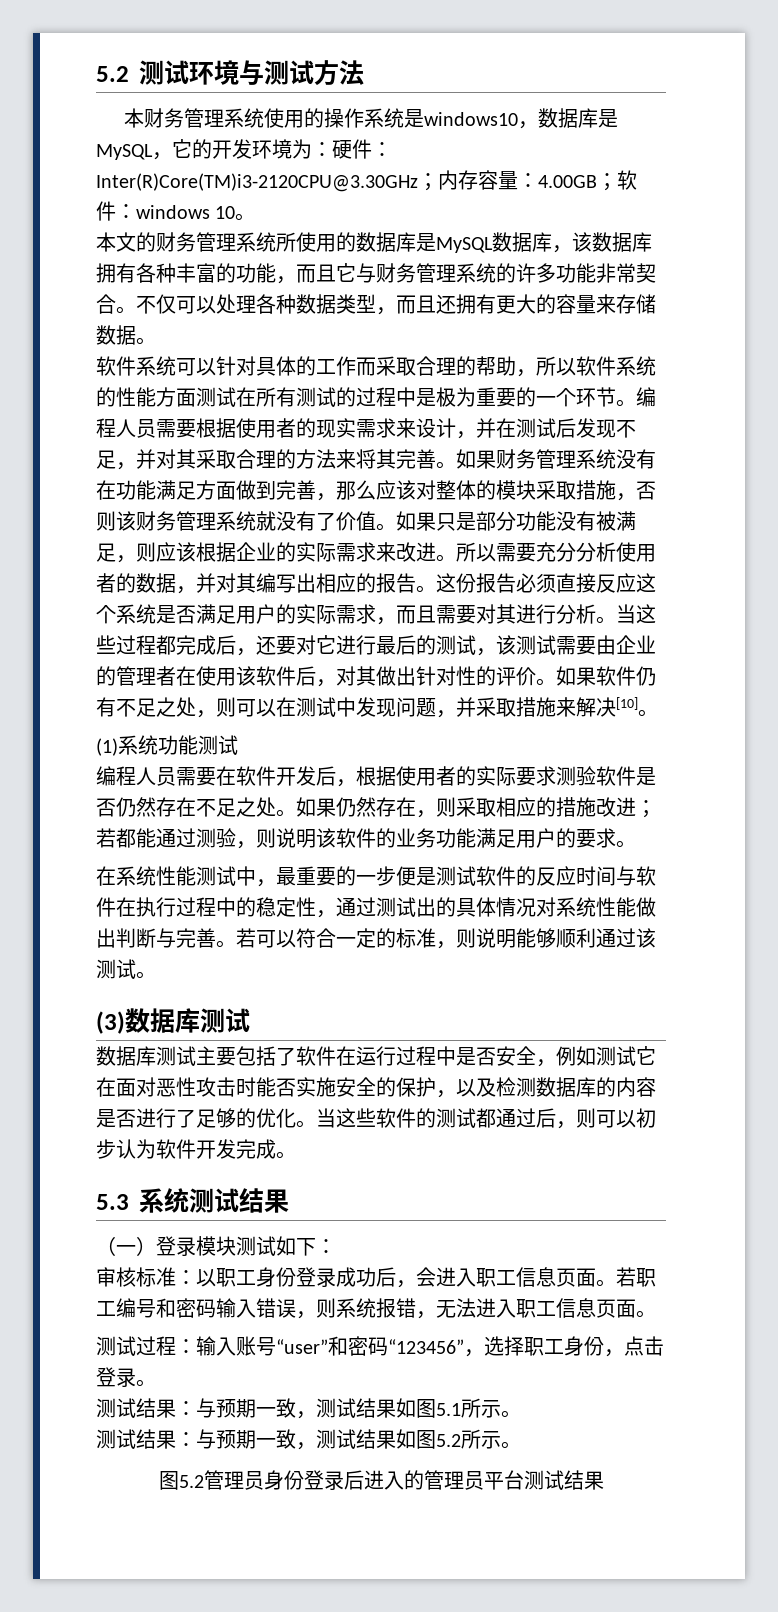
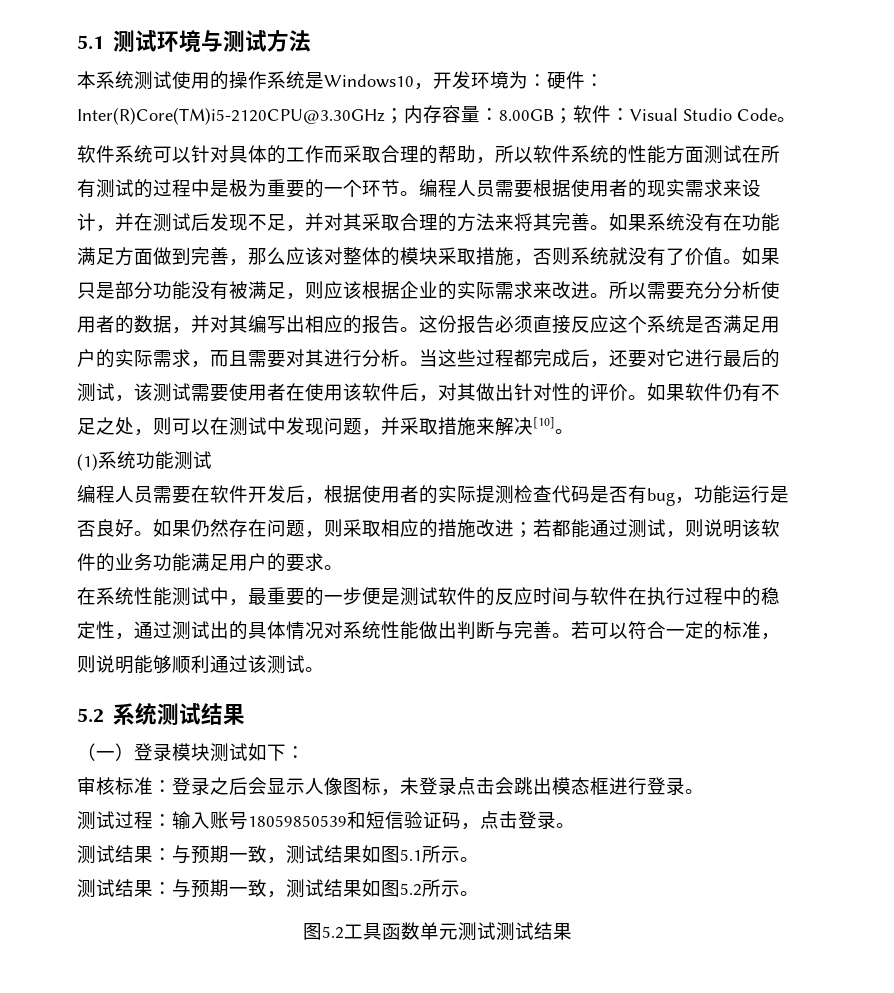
[96,66,129,82] 5.2 -> [77,35,104,50] 5.1
[144,108,265,128] 财务管理系统 -> [96,71,172,90] 系统测试
[424,108,619,129] [96,139,212,160] windows10，数据库是MySQL，它的 -> [324,74,433,90] Windows10，
[96,173,418,192] Inter(R)Core(TM)i3-2120CPU@3.30GHz -> [77,107,385,125] Inter(R)Core(TM)i5-2120CPU@3.30GHz
[538,175,597,188] 4.00GB -> [499,109,554,121] 8.00GB
[136,205,256,221] [96,232,652,253] [96,263,656,284] [96,294,656,315] [96,325,136,345] windows 10。 // 本文的财务管理系统所使用的数据库是MySQL数据库，该数据库拥有各种丰富的功能，而且它与财务管理系统的许多功能非常契合。不仅可以处理各种数据类型，而且还拥有更大的容量来存储数据 -> [630,108,777,121] Visual Studio Code
[496,449,576,469] 财务管理 -> (647, 222) none
[116,511,216,531] 该财务管理 -> (571, 256) none
[596,635,656,655] [96,666,156,686] 由企业的管理 -> [229,383,267,401] 使用
[516,766,656,786] [96,797,276,817] 要求测验软件是否仍然存在不足之处 -> [476,485,789,506] [77,519,134,537] 提测检查代码是否有bug，功能运行是否良好
(416, 807) none -> [267,519,305,537] 问题
[216,828,236,848] 验 -> [647,519,666,537] 试
[96,1008,250,1034] [96,1046,656,1067] [96,1077,656,1098] [96,1108,656,1129] [96,1139,296,1159] [96,1194,129,1210] (3)数据库测试 // 数据库测试主要包括了软件在运行过程中是否安全，例如测试它在面对恶性攻击时能否实施安全的保护，以及检测数据库的内容是否进行了足够的优化。当这些软件的测试都通过后，则可以初步认为软件开发完成。 // 5.3 -> [77,708,104,723] 5.2
[196,1267,656,1288] [96,1298,636,1319] 以职工身份登录成功后，会进入职工信息页面。若职工编号和密码输入错误，则系统报错，无法进入职工信息页面 -> [172,777,685,796] 登录之后会显示人像图标，未登录点击会跳出模态框进行登录
[276,1336,604,1357] “user”和密码“123456”，选择职工身份 -> [248,811,461,829] 18059850539和短信验证码
[203,1470,524,1490] 管理员身份登录后进入的管理员平台 -> [344,922,496,941] 工具函数单元测试

